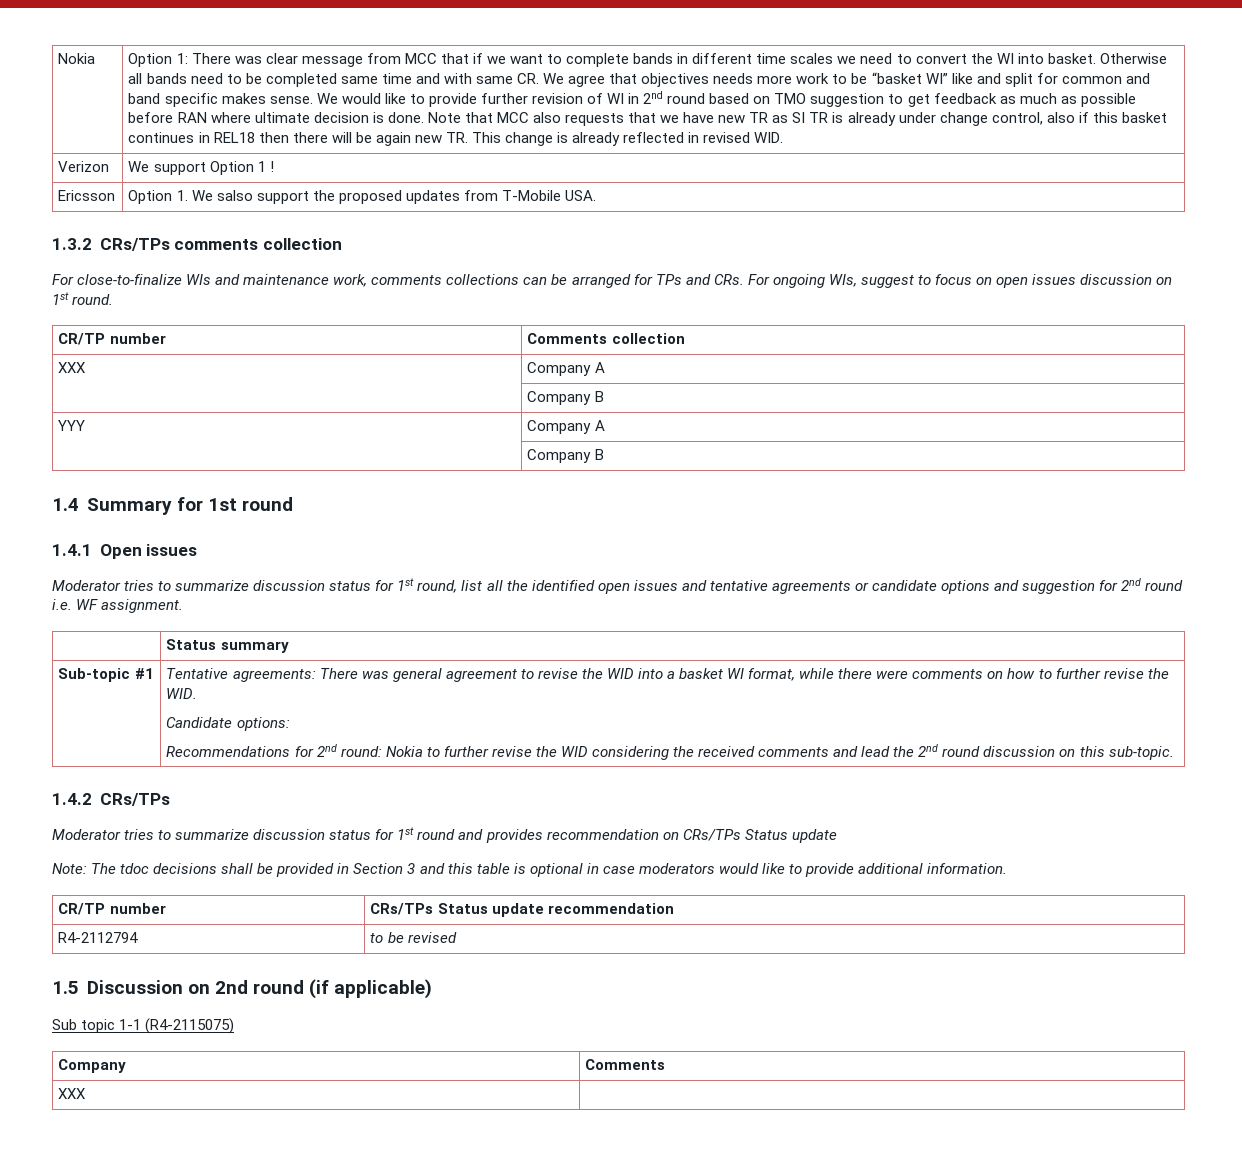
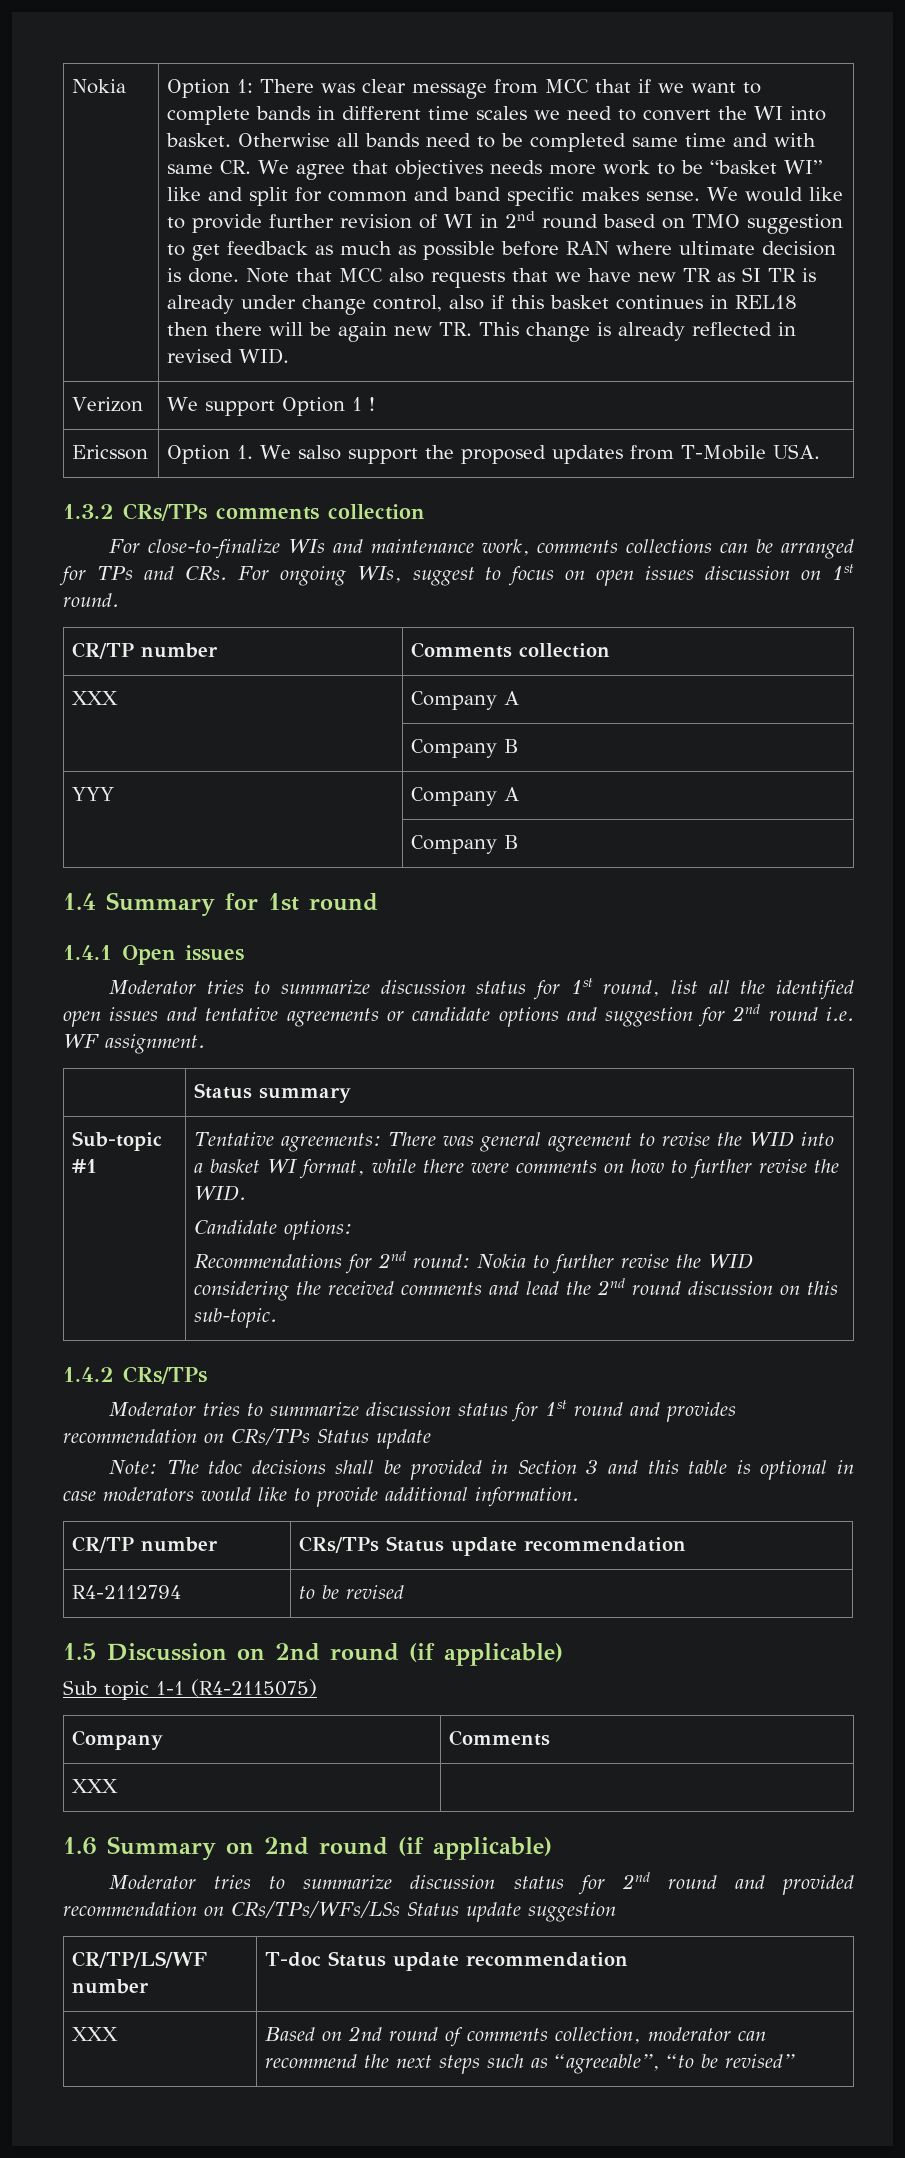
(87, 1093) none -> [63,1836,553,1861] [109,1872,855,1895] [63,1901,616,1922] [72,1951,208,1968] [72,1979,150,1994] [265,1951,629,1971] [72,2027,119,2041] [265,2026,767,2047] [265,2054,796,2074] // 1.6 Summary on 2nd round (if applicable) // Moderator tries to summarize discussion status for 2nd round and provided recommendation on CRs/TPs/WFs/LSs Status update suggestion // CR/TP/LS/WF number | T-doc Status update recommendation // XXX | Based on 2nd round of comments collection, moderator can recommend the next steps such as “agreeable”, “to be revised”

